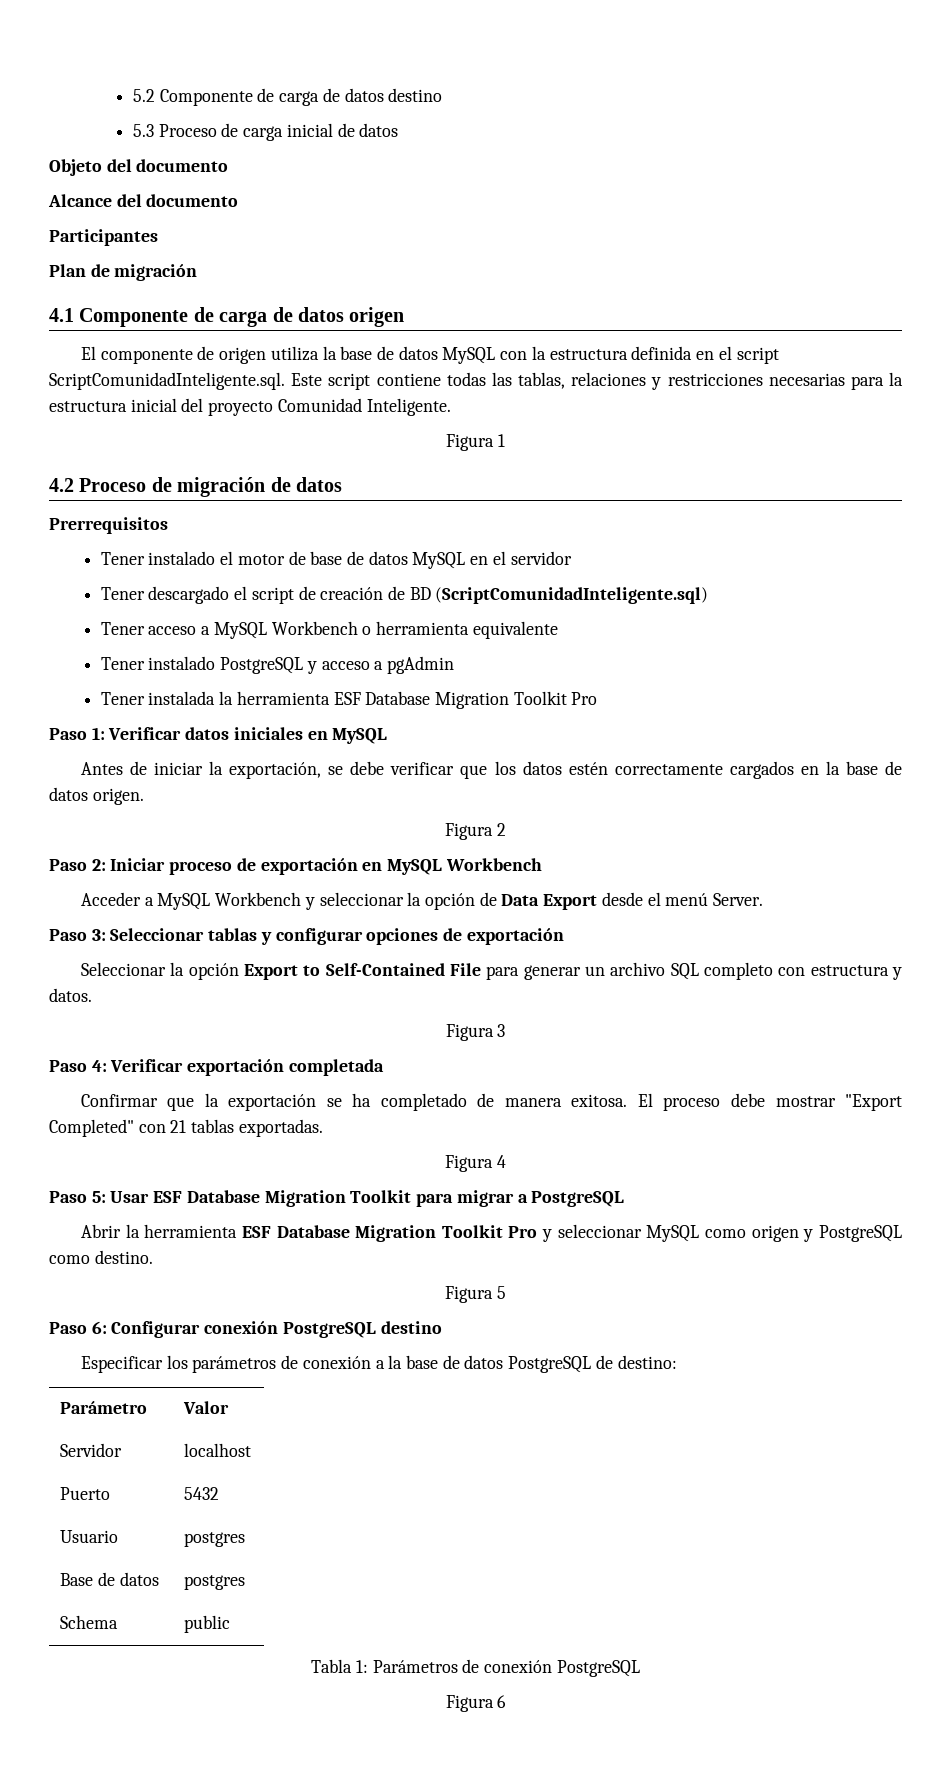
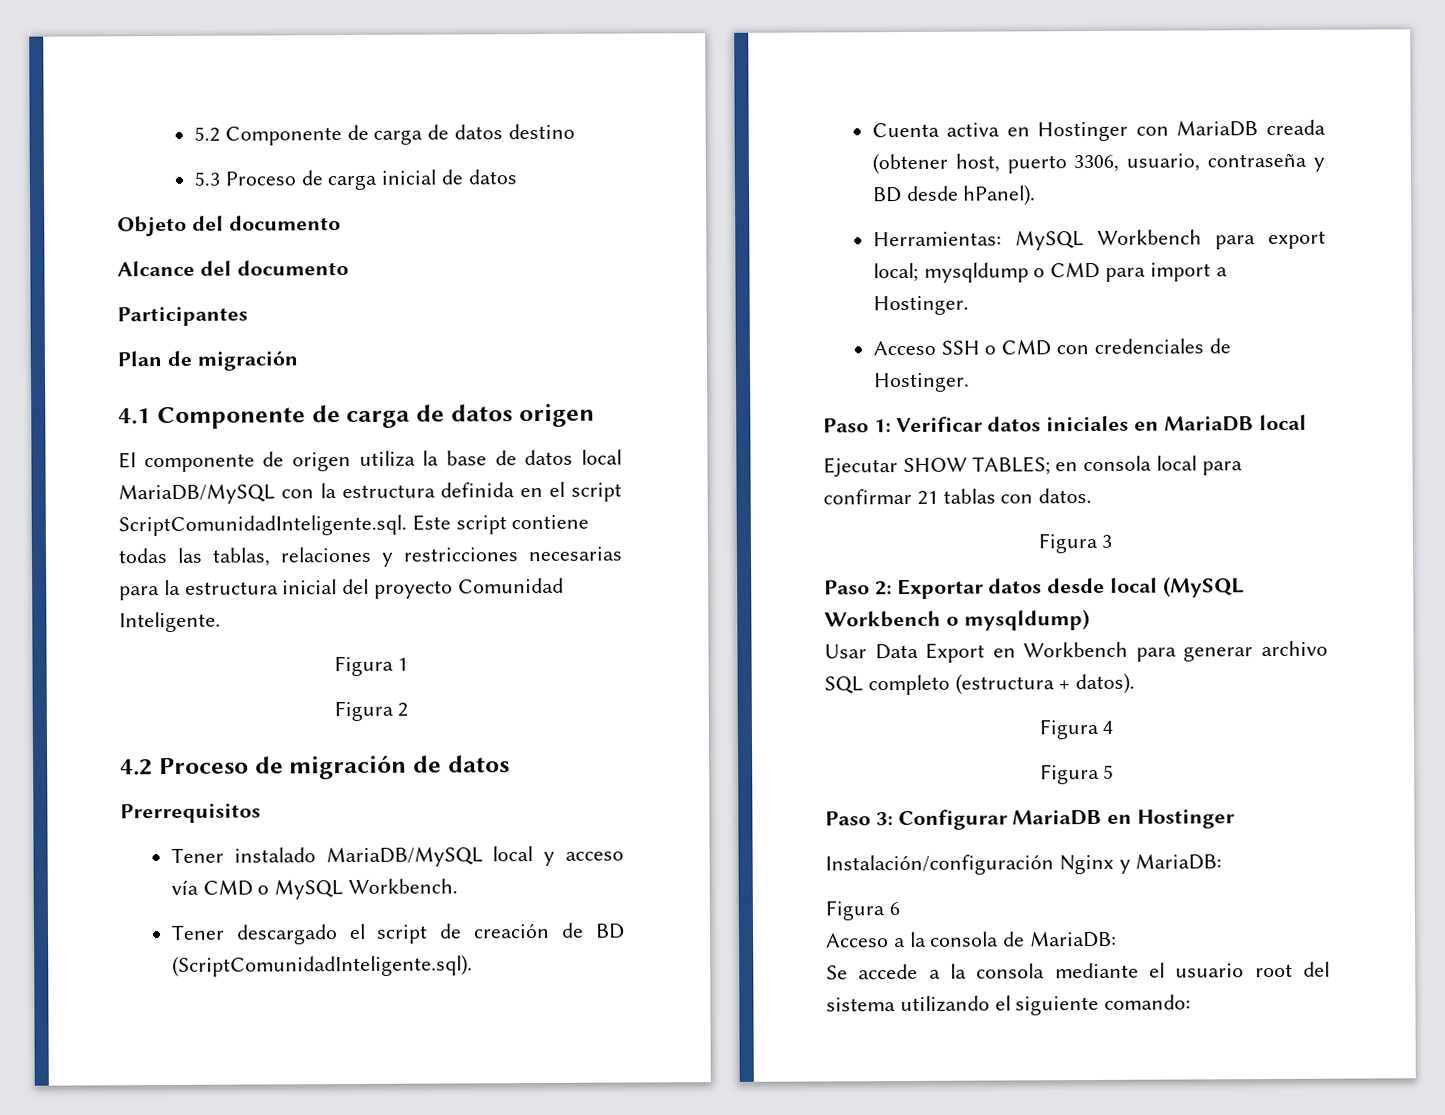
[442,347,496,364] MySQL -> [581,449,622,465] [118,483,275,505] local MariaDB/MySQL
(505, 440) none -> [333,700,409,722] // Figura 2
[220,551,572,569] el motor de base de datos MySQL en el servidor -> [325,846,624,868] [170,878,459,900] MariaDB/MySQL local y acceso vía CMD o MySQL Workbench.
[435,587,709,604] [100,621,558,639] [100,656,454,674] [100,691,598,709] (ScriptComunidadInteligente.sql) // Tener acceso a MySQL Workbench o herramienta equivalente // Tener instalado PostgreSQL y acceso a pgAdmin // Tener instalada la herramienta ESF Database Migration Toolkit Pro -> [171,954,473,977] [871,119,1326,142] [871,152,1325,175] [871,184,1037,206] [872,229,1326,251] [872,261,1228,283] [872,295,969,316] [872,338,1231,356] [873,372,970,393] (ScriptComunidadInteligente.sql). // Cuenta activa en Hostinger con MariaDB creada (obtener host, puerto 3306, usuario, contraseña y BD desde hPanel). // Herramientas: MySQL Workbench para export local; mysqldump o CMD para import a Hostinger. // Acceso SSH o CMD con credenciales de Hostinger.
[332,728,388,744] [80,761,903,779] [49,787,144,805] [445,823,506,840] [49,858,542,875] [80,892,764,910] [49,928,564,945] [80,962,902,980] [49,988,92,1002] [445,1024,506,1041] [49,1059,384,1076] [80,1093,902,1111] [49,1119,323,1137] [445,1155,506,1172] [49,1190,625,1207] [80,1224,902,1242] [49,1250,153,1264] [445,1286,506,1303] [49,1321,442,1338] [80,1355,677,1373] [60,1401,148,1414] [183,1401,230,1414] [60,1443,123,1457] [184,1443,252,1457] [60,1487,111,1500] [184,1487,220,1500] [60,1530,119,1543] [184,1532,246,1547] [60,1572,159,1586] [184,1575,246,1590] [60,1615,119,1629] [184,1615,231,1633] [311,1659,640,1677] [445,1695,507,1712] MySQL // Antes de iniciar la exportación, se debe verificar que los datos estén correctamente cargados en la base de datos origen. // Figura 2 // Paso 2: Iniciar proceso de exportación en MySQL Workbench // Acceder a MySQL Workbench y seleccionar la opción de Data Export desde el menú Server. // Paso 3: Seleccionar tablas y configurar opciones de exportación // Seleccionar la opción Export to Self-Contained File para generar un archivo SQL completo con estructura y datos. // Figura 3 // Paso 4: Verificar exportación completada // Confirmar que la exportación se ha completado de manera exitosa. El proceso debe mostrar "Export Completed" con 21 tablas exportadas. // Figura 4 // Paso 5: Usar ESF Database Migration Toolkit para migrar a PostgreSQL // Abrir la herramienta ESF Database Migration Toolkit Pro y seleccionar MySQL como origen y PostgreSQL como destino. // Figura 5 // Paso 6: Configurar conexión PostgreSQL destino // Especificar los parámetros de conexión a la base de datos PostgreSQL de destino: // Parámetro | Valor // Servidor | localhost // Puerto | 5432 // Usuario | postgres // Base de datos | postgres // Schema | public // Tabla 1: Parámetros de conexión PostgreSQL // Figura 6 -> [1163,414,1307,432] [823,455,1243,478] [823,487,1093,505] [1037,532,1113,554] [824,576,1245,600] [824,609,1090,631] [824,640,1328,663] [824,672,1136,696] [1038,718,1114,740] [1039,763,1115,785] [825,809,1236,831] [825,853,1223,876] [825,900,900,921] [826,930,1118,948] [826,961,1330,980] [826,994,1192,1016] MariaDB local // Ejecutar SHOW TABLES; en consola local para confirmar 21 tablas con datos. // Figura 3 // Paso 2: Exportar datos desde local (MySQL Workbench o mysqldump) // Usar Data Export en Workbench para generar archivo SQL completo (estructura + datos). // Figura 4 // Figura 5 // Paso 3: Configurar MariaDB en Hostinger // Instalación/configuración Nginx y MariaDB: // Figura 6 // Acceso a la consola de MariaDB: // Se accede a la consola mediante el usuario root del sistema utilizando el siguiente comando:

